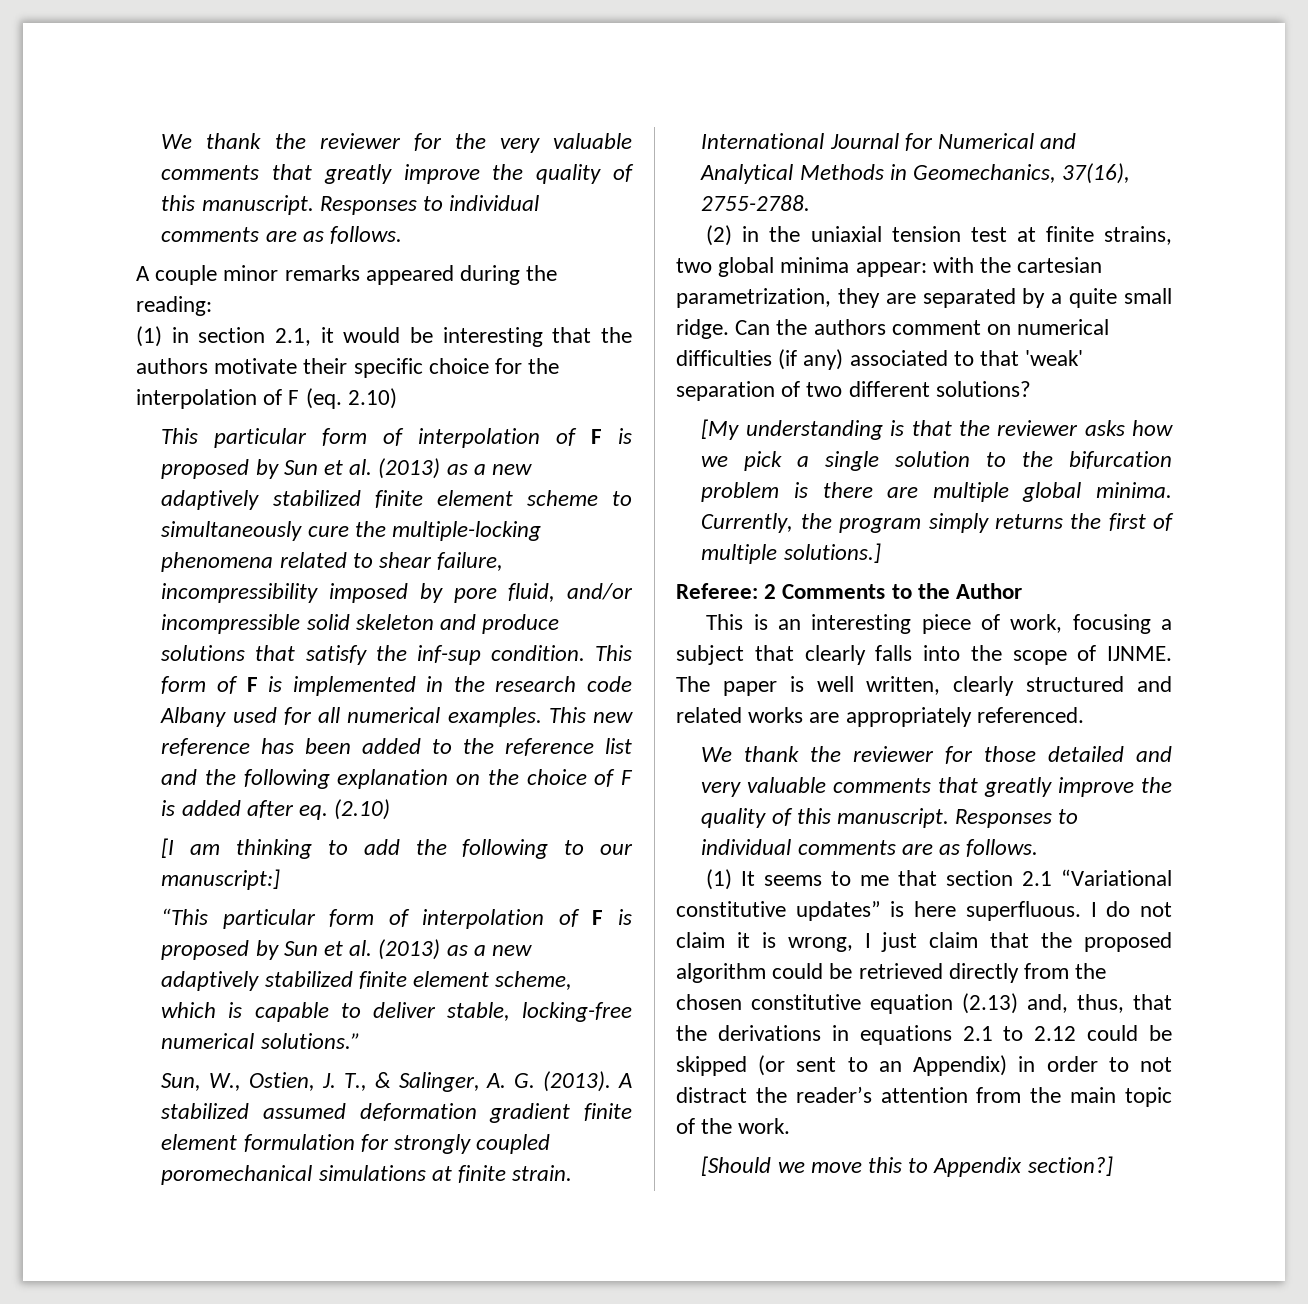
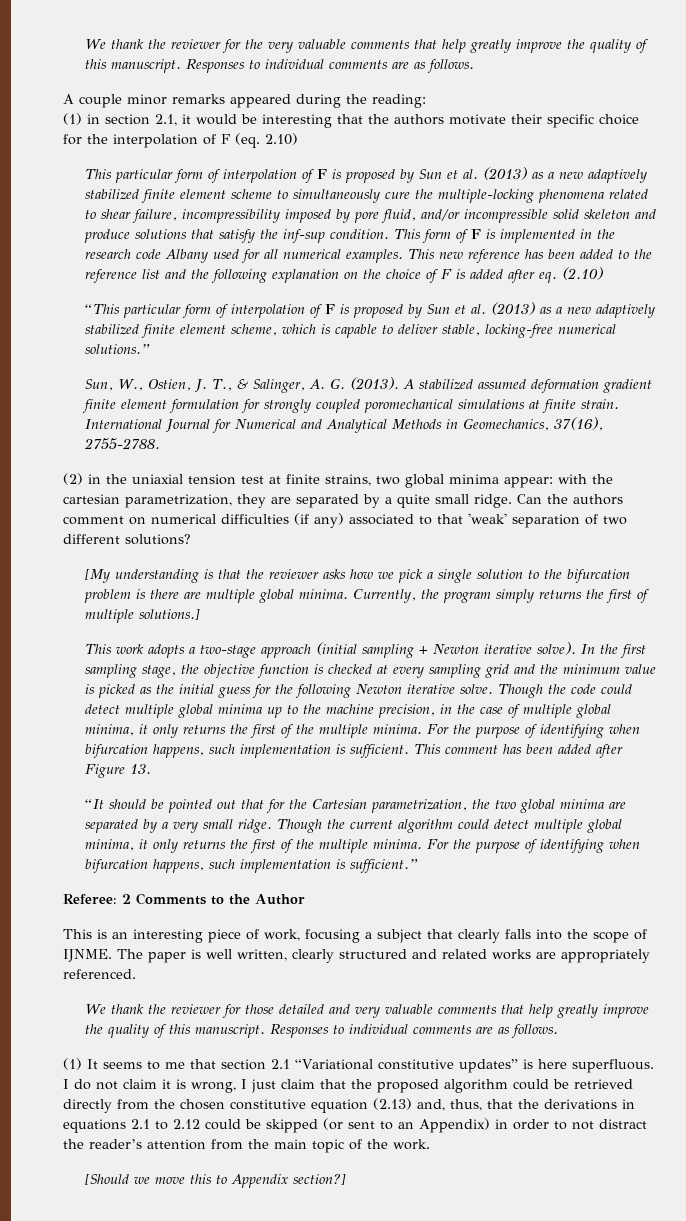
(313, 172) none -> [441,39,466,53] help
[161,838,633,859] [161,869,281,890] // [I am thinking to add the following to our manuscript:] -> (603, 273) none
(881, 553) none -> [84,642,646,658] [84,664,656,678] [84,684,632,698] [84,704,611,718] [84,724,640,738] [84,744,623,758] [84,764,151,778] [84,799,626,813] [84,819,622,833] [84,839,640,853] [84,859,418,873] // This work adopts a two-stage approach (initial sampling + Newton iterative solve). In the first sampling stage, the objective function is checked at every sampling grid and the minimum value is picked as the initial guess for the following Newton iterative solve. Though the code could detect multiple global minima up to the machine precision, in the case of multiple global minima, it only returns the first of the multiple minima. For the purpose of identifying when bifurcation happens, such implementation is sufficient. This comment has been added after Figure 13. // “It should be pointed out that for the Cartesian parametrization, the two global minima are separated by a very small ridge. Though the current algorithm could detect multiple global minima, it only returns the first of the multiple minima. For the purpose of identifying when bifurcation happens, such implementation is sufficient.”
(979, 785) none -> [528,1004,553,1018] help

